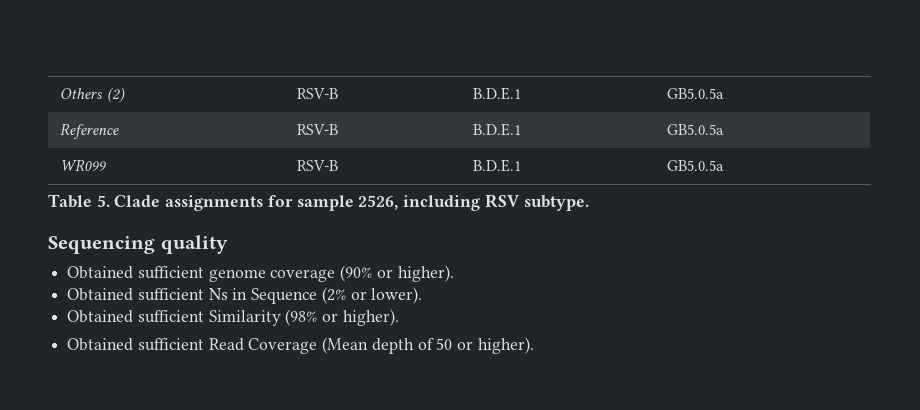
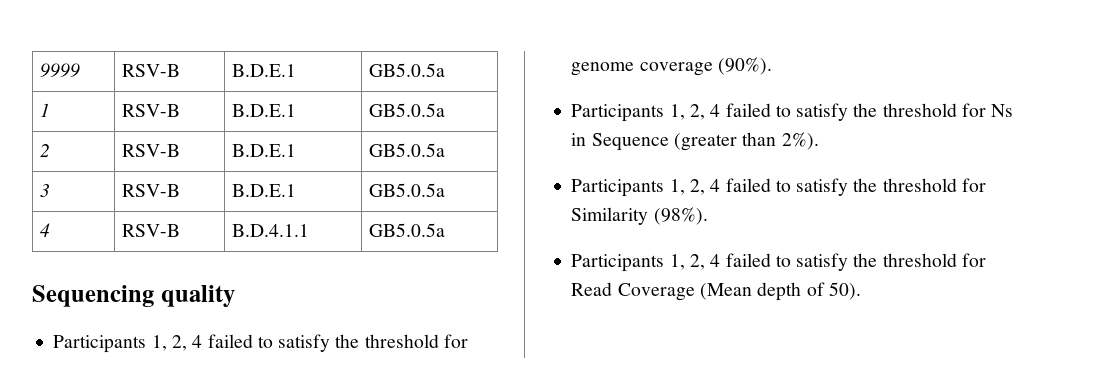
[60,87,125,103] [297,88,339,99] [473,87,522,100] [667,88,725,99] [60,123,120,139] [297,124,339,135] [473,123,522,136] [667,124,725,135] [60,159,108,171] [297,160,339,171] [473,159,522,172] [667,160,725,171] [48,194,589,211] [48,235,228,254] [67,265,454,282] [67,287,423,304] [67,309,399,326] [67,338,204,351] Others (2) | RSV-B | B.D.E.1 | GB5.0.5a // Reference | RSV-B | B.D.E.1 | GB5.0.5a // WR099 | RSV-B | B.D.E.1 | GB5.0.5a // Table 5. Clade assignments for sample 2526, including RSV subtype. // Sequencing quality // Obtained sufficient genome coverage (90% or higher). // Obtained sufficient Ns in Sequence (2% or lower). // Obtained sufficient Similarity (98% or higher). // Obtained sufficient -> [39,63,80,77] [121,64,180,77] [231,64,296,77] [368,63,445,77] [39,103,50,117] [121,104,180,117] [231,104,296,117] [368,103,445,117] [39,144,50,157] [121,144,180,157] [231,144,296,157] [368,143,445,157] [39,184,50,197] [121,184,180,197] [231,184,296,197] [368,183,445,197] [39,223,50,237] [121,224,180,237] [231,224,309,237] [368,223,445,237] [32,285,235,307] [53,334,468,353] [571,57,772,76] [571,103,1014,122] [571,132,819,151] [571,178,986,197] [571,207,708,225] [571,253,986,272] 9999 | RSV-B | B.D.E.1 | GB5.0.5a // 1 | RSV-B | B.D.E.1 | GB5.0.5a // 2 | RSV-B | B.D.E.1 | GB5.0.5a // 3 | RSV-B | B.D.E.1 | GB5.0.5a // 4 | RSV-B | B.D.4.1.1 | GB5.0.5a // Sequencing quality // Participants 1, 2, 4 failed to satisfy the threshold for genome coverage (90%). // Participants 1, 2, 4 failed to satisfy the threshold for Ns in Sequence (greater than 2%). // Participants 1, 2, 4 failed to satisfy the threshold for Similarity (98%). // Participants 1, 2, 4 failed to satisfy the threshold for
[436,337,534,354] 50 or higher). -> [828,282,861,300] 50).

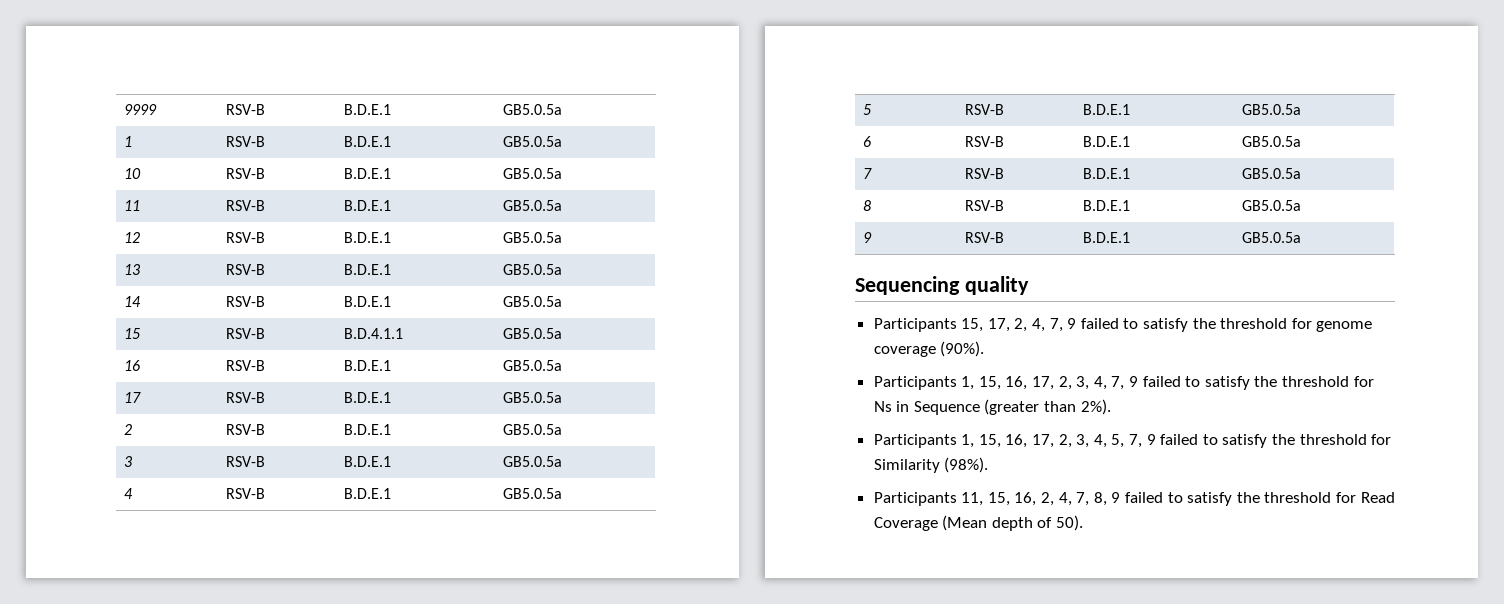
(445, 110) none -> [123,168,141,179] [225,168,265,179] [343,168,391,179] [502,168,562,179] [123,200,140,211] [225,200,265,211] [343,200,391,211] [502,200,562,211] [123,232,140,243] [225,232,265,243] [343,232,391,243] [502,232,562,243] [123,264,140,275] [225,264,265,275] [343,264,391,275] [502,264,562,275] [123,296,141,307] [225,296,265,307] [343,296,391,307] [502,296,562,307] [123,328,140,339] [225,328,265,339] [343,328,403,339] [502,328,562,339] [123,360,140,371] [225,360,265,371] [343,360,391,371] [502,360,562,371] [123,392,141,403] [225,392,265,403] [343,392,391,403] [502,392,562,403] // 10 | RSV-B | B.D.E.1 | GB5.0.5a // 11 | RSV-B | B.D.E.1 | GB5.0.5a // 12 | RSV-B | B.D.E.1 | GB5.0.5a // 13 | RSV-B | B.D.E.1 | GB5.0.5a // 14 | RSV-B | B.D.E.1 | GB5.0.5a // 15 | RSV-B | B.D.4.1.1 | GB5.0.5a // 16 | RSV-B | B.D.E.1 | GB5.0.5a // 17 | RSV-B | B.D.E.1 | GB5.0.5a
[231,224,309,237] [368,223,445,237] [32,285,235,307] [53,335,203,353] B.D.4.1.1 | GB5.0.5a // Sequencing quality // Participants 1, 2, 4 -> [343,488,391,499] [502,488,562,499] [862,104,871,115] [964,104,1004,115] [1082,104,1130,115] [1241,104,1301,115] [862,136,871,147] [964,136,1004,147] [1082,136,1130,147] [1241,136,1301,147] [862,168,872,179] [964,168,1004,179] [1082,168,1130,179] [1241,168,1301,179] [862,200,871,211] [964,200,1004,211] [1082,200,1130,211] [1241,200,1301,211] [862,232,872,243] [964,232,1004,243] [1082,232,1130,243] [1241,232,1301,243] [855,276,1029,295] [873,318,1077,332] B.D.E.1 | GB5.0.5a // 5 | RSV-B | B.D.E.1 | GB5.0.5a // 6 | RSV-B | B.D.E.1 | GB5.0.5a // 7 | RSV-B | B.D.E.1 | GB5.0.5a // 8 | RSV-B | B.D.E.1 | GB5.0.5a // 9 | RSV-B | B.D.E.1 | GB5.0.5a // Sequencing quality // Participants 15, 17, 2, 4, 7, 9
[689,104,721,120] 2, 4 -> [978,376,1139,390] 15, 16, 17, 2, 3, 4, 7, 9
[689,179,721,195] 2, 4 -> [978,434,1156,448] 15, 16, 17, 2, 3, 4, 5, 7, 9
[669,254,721,270] 1, 2, 4 -> [961,492,1121,506] 11, 15, 16, 2, 4, 7, 8, 9

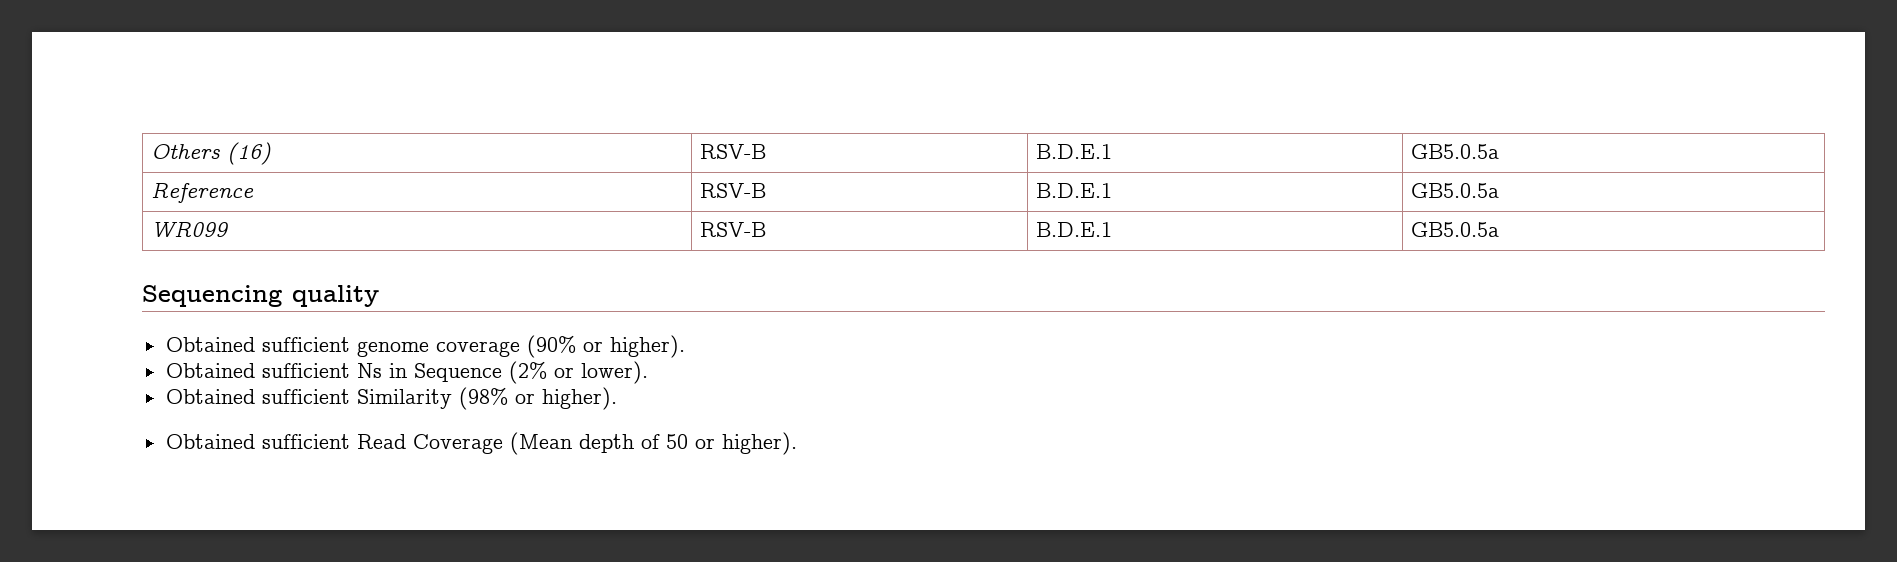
[123,104,157,115] [225,104,265,115] [343,104,391,115] [502,104,562,115] [123,136,132,147] [225,136,265,147] [343,136,391,147] [502,136,562,147] [123,168,141,179] [225,168,265,179] [343,168,391,179] [502,168,562,179] [123,200,140,211] [225,200,265,211] [343,200,391,211] [502,200,562,211] [123,232,140,243] [225,232,265,243] [343,232,391,243] [502,232,562,243] [123,264,140,275] [225,264,265,275] [343,264,391,275] [502,264,562,275] [123,296,141,307] [225,296,265,307] [343,296,391,307] [502,296,562,307] [123,328,140,339] [225,328,265,339] [343,328,403,339] [502,328,562,339] [123,360,140,371] [225,360,265,371] [343,360,391,371] [502,360,562,371] [123,392,141,403] [225,392,265,403] [343,392,391,403] [502,392,562,403] [123,424,132,435] [225,424,265,435] [343,424,391,435] [502,424,562,435] [123,456,132,467] [225,456,265,467] [343,456,391,467] [502,456,562,467] [123,488,133,499] [225,488,265,499] [343,488,391,499] [502,488,562,499] [862,104,871,115] [964,104,1004,115] [1082,104,1130,115] [1241,104,1301,115] [862,136,871,147] [964,136,1004,147] [1082,136,1130,147] [1241,136,1301,147] [862,168,872,179] [964,168,1004,179] [1082,168,1130,179] [1241,168,1301,179] [862,200,871,211] [964,200,1004,211] [1082,200,1130,211] [1241,200,1301,211] [862,232,872,243] 9999 | RSV-B | B.D.E.1 | GB5.0.5a // 1 | RSV-B | B.D.E.1 | GB5.0.5a // 10 | RSV-B | B.D.E.1 | GB5.0.5a // 11 | RSV-B | B.D.E.1 | GB5.0.5a // 12 | RSV-B | B.D.E.1 | GB5.0.5a // 13 | RSV-B | B.D.E.1 | GB5.0.5a // 14 | RSV-B | B.D.E.1 | GB5.0.5a // 15 | RSV-B | B.D.4.1.1 | GB5.0.5a // 16 | RSV-B | B.D.E.1 | GB5.0.5a // 17 | RSV-B | B.D.E.1 | GB5.0.5a // 2 | RSV-B | B.D.E.1 | GB5.0.5a // 3 | RSV-B | B.D.E.1 | GB5.0.5a // 4 | RSV-B | B.D.E.1 | GB5.0.5a // 5 | RSV-B | B.D.E.1 | GB5.0.5a // 6 | RSV-B | B.D.E.1 | GB5.0.5a // 7 | RSV-B | B.D.E.1 | GB5.0.5a // 8 | RSV-B | B.D.E.1 | GB5.0.5a // 9 -> [151,142,272,165] [700,144,767,159] [1036,144,1113,159] [1411,144,1500,159] [151,182,255,203] [700,183,767,198] [1036,183,1113,198] [1411,183,1500,198] [151,221,229,237] Others (16) | RSV-B | B.D.E.1 | GB5.0.5a // Reference | RSV-B | B.D.E.1 | GB5.0.5a // WR099
[873,318,1373,332] [873,341,985,357] [873,376,1374,390] [873,399,1111,415] [873,434,1392,448] [873,457,989,473] [873,492,1356,506] Participants 15, 17, 2, 4, 7, 9 failed to satisfy the threshold for genome coverage (90%). // Participants 1, 15, 16, 17, 2, 3, 4, 7, 9 failed to satisfy the threshold for Ns in Sequence (greater than 2%). // Participants 1, 15, 16, 17, 2, 3, 4, 5, 7, 9 failed to satisfy the threshold for Similarity (98%). // Participants 11, 15, 16, 2, 4, 7, 8, 9 failed to satisfy the threshold for -> [165,335,685,358] [165,361,648,384] [165,387,617,410] [165,434,350,449] Obtained sufficient genome coverage (90% or higher). // Obtained sufficient Ns in Sequence (2% or lower). // Obtained sufficient Similarity (98% or higher). // Obtained sufficient
[1056,515,1084,531] 50). -> [665,432,797,455] 50 or higher).

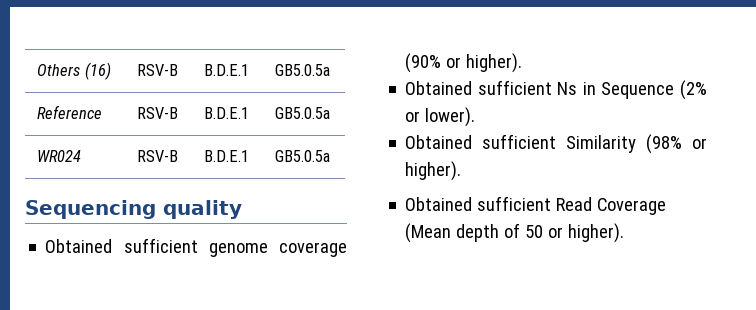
[151,221,229,237] WR099 -> [37,150,82,162] WR024

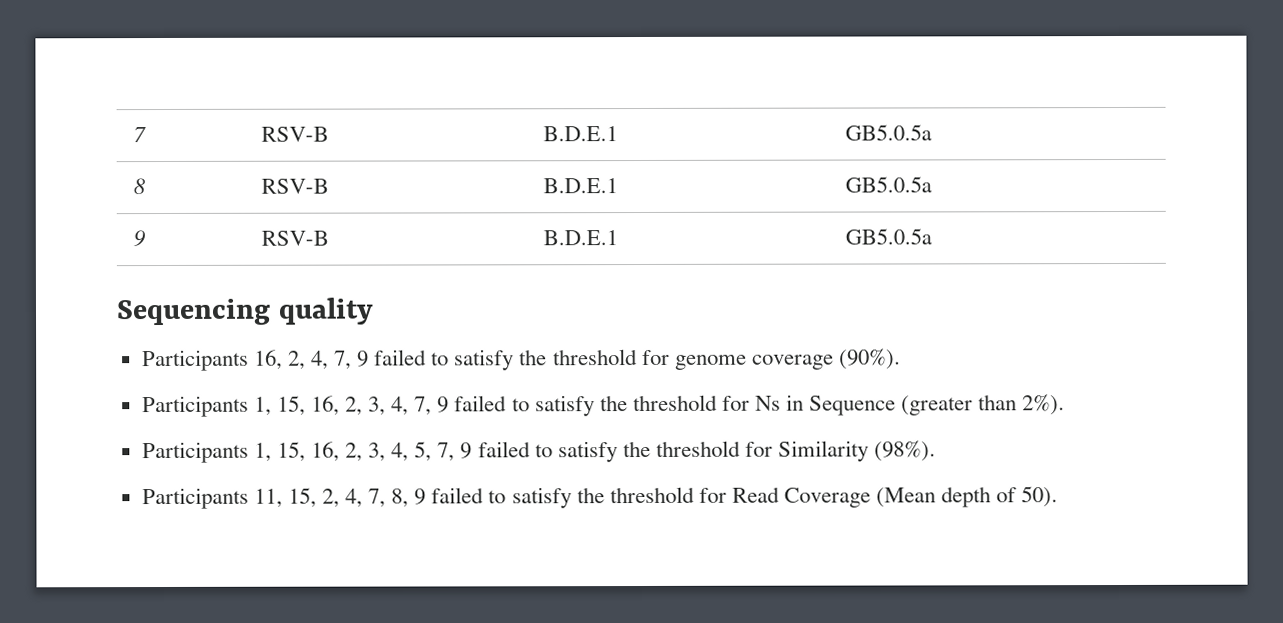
[37,62,111,80] [137,64,179,76] [204,64,250,76] [275,64,331,76] [37,105,103,119] [137,107,179,119] [204,107,250,119] [275,107,331,119] [37,150,82,162] Others (16) | RSV-B | B.D.E.1 | GB5.0.5a // Reference | RSV-B | B.D.E.1 | GB5.0.5a // WR024 -> [133,127,148,143] [261,126,330,142] [543,126,619,142] [845,124,933,141] [133,178,147,195] [261,178,330,194] [543,178,619,194] [845,176,933,193] [133,230,147,247] 7 | RSV-B | B.D.E.1 | GB5.0.5a // 8 | RSV-B | B.D.E.1 | GB5.0.5a // 9
[45,238,347,257] [405,53,523,73] [405,80,707,100] [405,107,476,127] [405,134,707,154] [405,161,462,181] [405,196,552,211] Obtained sufficient genome coverage (90% or higher). // Obtained sufficient Ns in Sequence (2% or lower). // Obtained sufficient Similarity (98% or higher). // Obtained sufficient -> [141,348,901,372] [141,394,1066,418] [141,440,937,464] [141,486,727,510] Participants 16, 2, 4, 7, 9 failed to satisfy the threshold for genome coverage (90%). // Participants 1, 15, 16, 2, 3, 4, 7, 9 failed to satisfy the threshold for Ns in Sequence (greater than 2%). // Participants 1, 15, 16, 2, 3, 4, 5, 7, 9 failed to satisfy the threshold for Similarity (98%). // Participants 11, 15, 2, 4, 7, 8, 9 failed to satisfy the threshold for
[525,223,625,243] 50 or higher). -> [1021,486,1059,508] 50).

